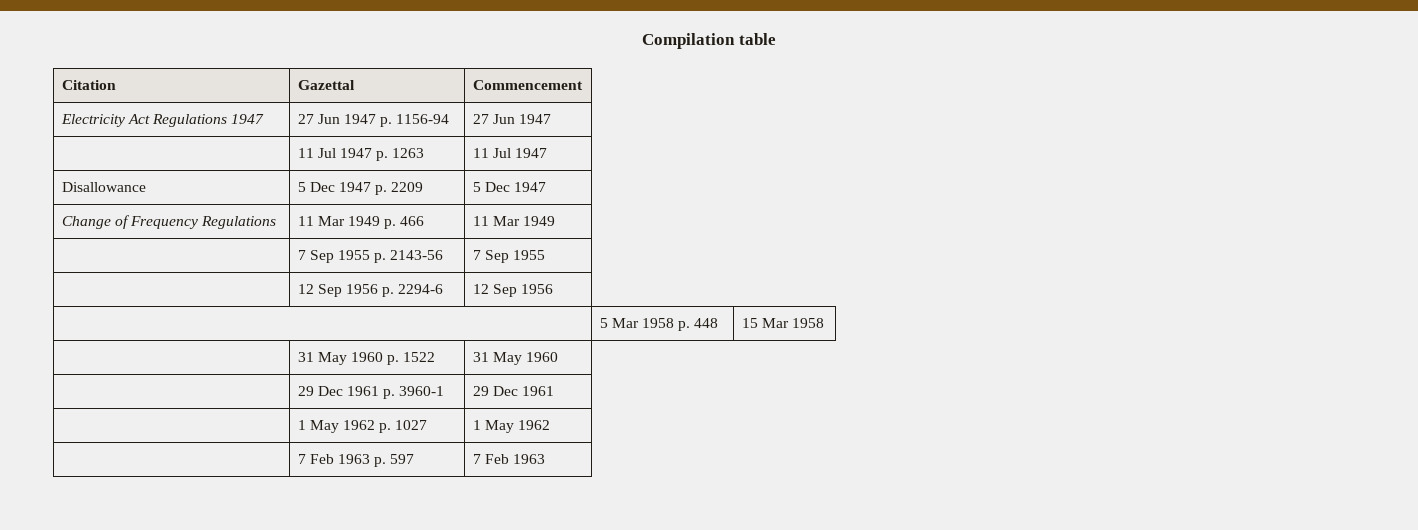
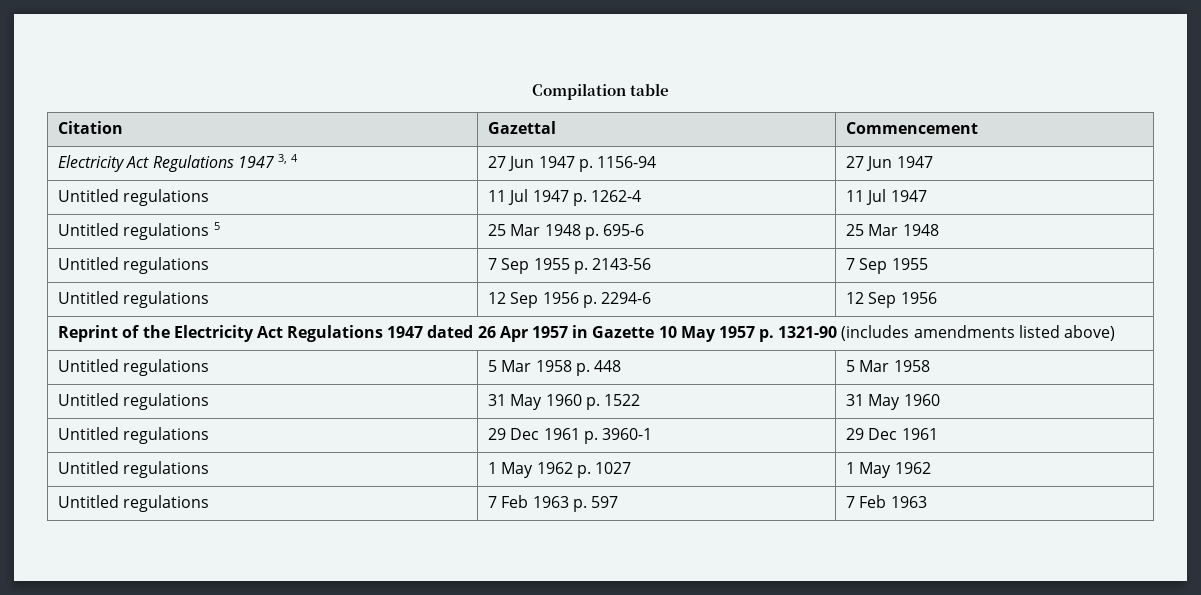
(265, 119) none -> [277,154,299,164] 3, 4
(551, 119) none -> [58,189,210,206] Untitled regulations
[392,148,425,158] 1263 -> [590,190,641,202] 1262-4
[61,182,146,192] [297,182,424,195] [472,182,546,192] [61,215,277,229] [297,216,425,229] [472,216,555,226] Disallowance | 5 Dec 1947 p. 2209 | 5 Dec 1947 // Change of Frequency Regulations | 11 Mar 1949 p. 466 | 11 Mar 1949 // -> [58,222,220,240] [488,224,644,240] [846,224,939,236] [58,257,210,274] Untitled regulations 5 | 25 Mar 1948 p. 695-6 | 25 Mar 1948 // Untitled regulations
(545, 255) none -> [58,291,210,308] Untitled regulations
(553, 289) none -> [58,325,1116,342] [58,359,210,376] Reprint of the Electricity Act Regulations 1947 dated 26 Apr 1957 in Gazette 10 May 1957 p. 1321-90 (includes amendments listed above) // Untitled regulations
[741,318,758,328] 15 -> [846,360,856,372] 5
(824, 323) none -> [58,393,210,410] Untitled regulations
(558, 357) none -> [58,427,210,444] Untitled regulations
(554, 391) none -> [58,461,210,478] Untitled regulations
(550, 425) none -> [58,495,210,512] Untitled regulations

